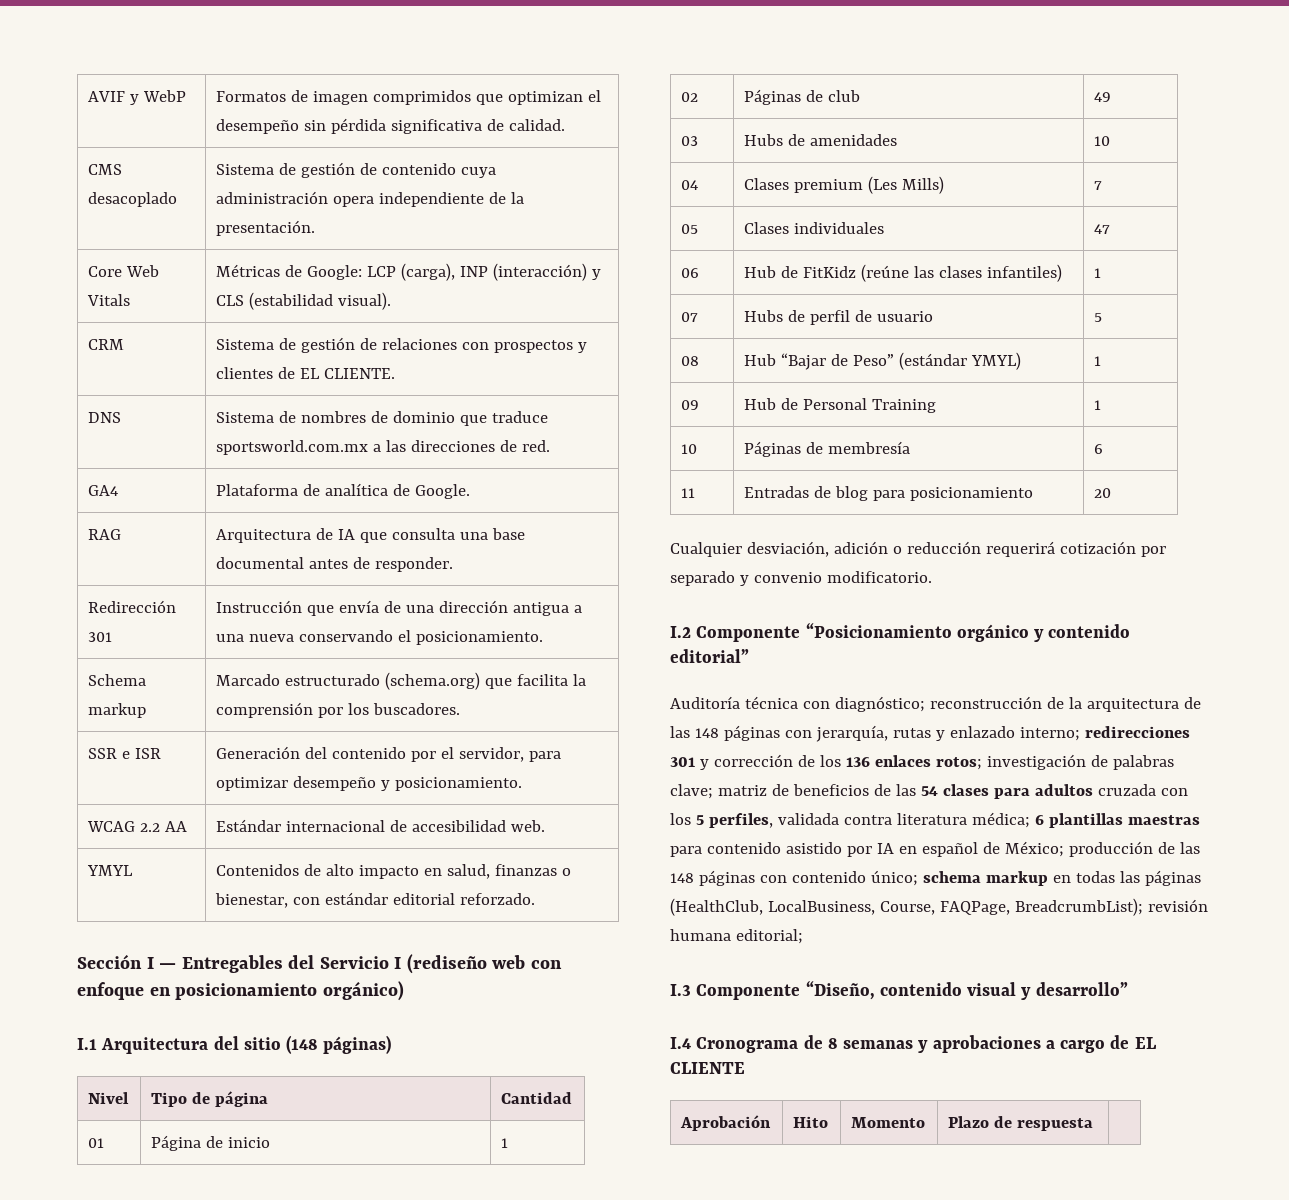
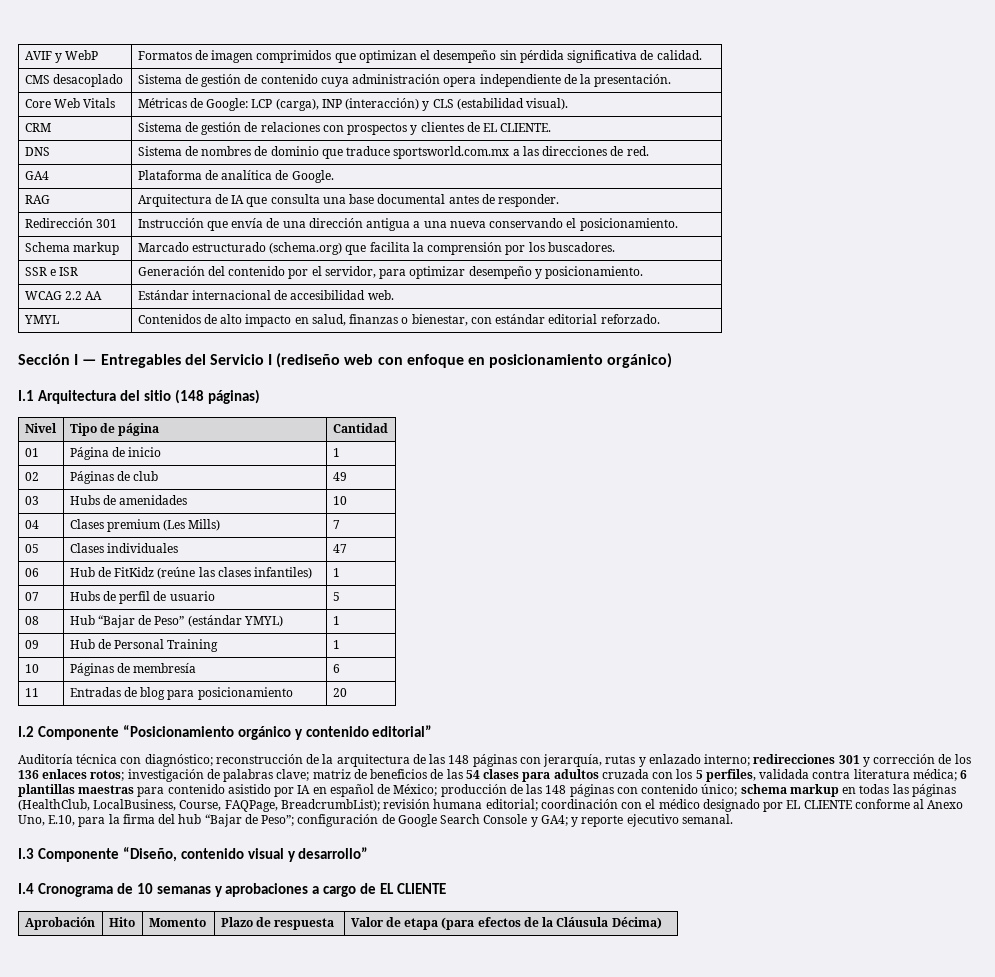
[670,541,1166,557] [670,571,932,586] // Cualquier desviación, adición o reducción requerirá cotización por separado y convenio modificatorio. -> (347, 692) none
(803, 936) none -> [540,799,964,812] [18,814,733,827] coordinación con el médico designado por EL CLIENTE conforme al Anexo Uno, E.10, para la firma del hub “Bajar de Peso”; configuración de Google Search Console y GA4; y reporte ejecutivo semanal.
[827,1038,838,1049] 8 -> [136,883,153,894] 10
(1094, 1124) none -> [350,917,662,930] Valor de etapa (para efectos de la Cláusula Décima)

